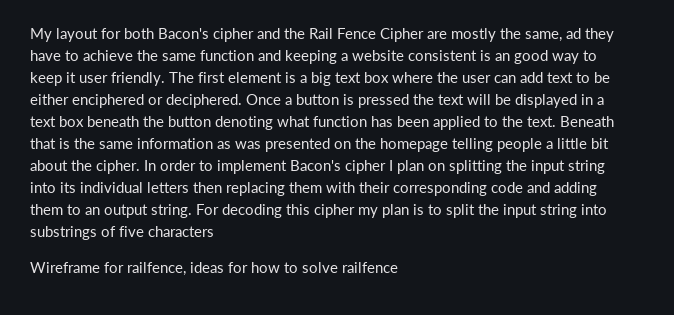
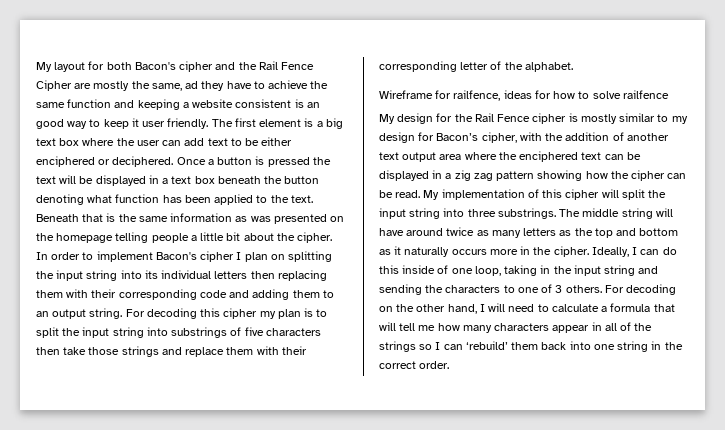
(214, 231) none -> [36,346,307,357] [379,61,573,72] then take those strings and replace them with their corresponding letter of the alphabet.
(398, 267) none -> [379,113,688,124] [379,132,669,143] [379,151,641,162] [379,170,687,181] [379,189,667,200] [379,208,673,219] [379,227,679,238] [379,246,677,257] [379,265,659,276] [379,284,677,295] [379,303,675,314] [379,322,653,333] [379,341,683,352] [379,361,450,369] // My design for the Rail Fence cipher is mostly similar to my design for Bacon’s cipher, with the addition of another text output area where the enciphered text can be displayed in a zig zag pattern showing how the cipher can be read. My implementation of this cipher will split the input string into three substrings. The middle string will have around twice as many letters as the top and bottom as it naturally occurs more in the cipher. Ideally, I can do this inside of one loop, taking in the input string and sending the characters to one of 3 others. For decoding on the other hand, I will need to calculate a formula that will tell me how many characters appear in all of the strings so I can ‘rebuild’ them back into one string in the correct order.

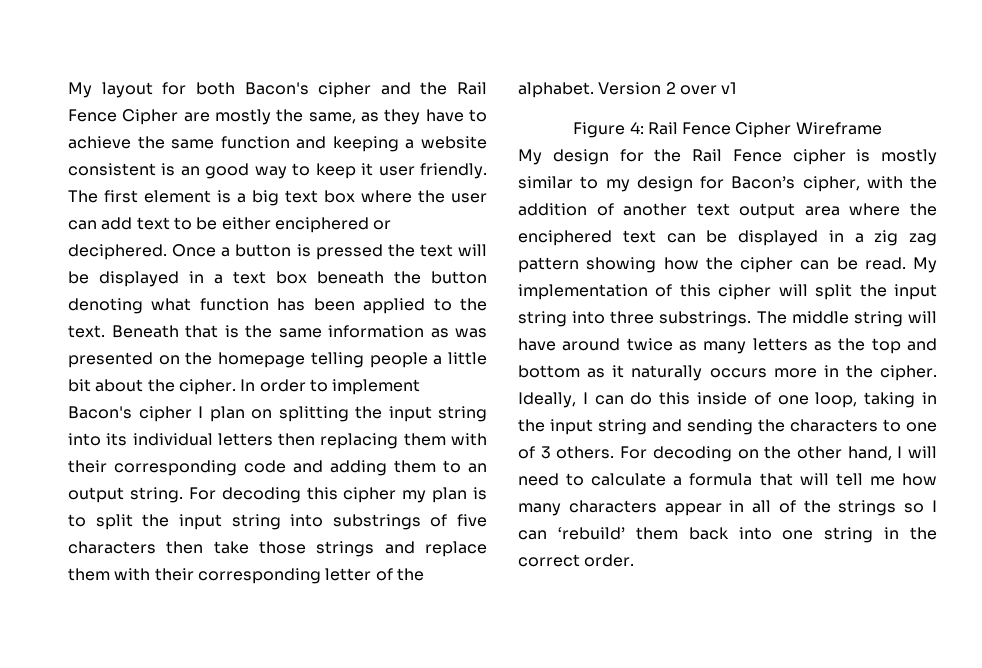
[185,81,199,89] ad -> [361,112,380,122] as
[379,90,669,101] // Wireframe for railfence, ideas for how to solve railfence -> [598,82,738,95] [573,122,882,138] Version 2 over v1 // Figure 4: Rail Fence Cipher Wireframe

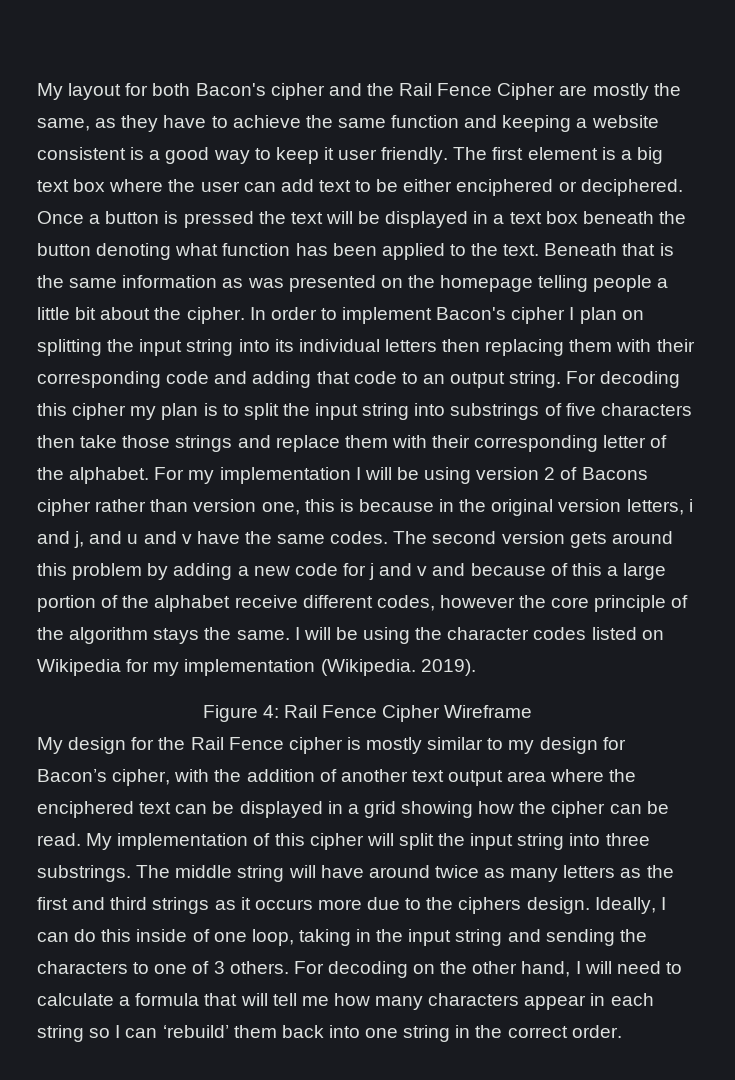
[180,166,200,176] an -> [149,150,161,160] a
[394,460,436,473] them -> [316,371,397,384] that code
[598,82,738,95] Version 2 over v1 -> [154,467,648,484] [37,499,693,516] [37,531,673,548] [37,563,667,580] [37,595,689,612] [37,627,664,644] [37,659,476,676] For my implementation I will be using version 2 of Bacons cipher rather than version one, this is because in the original version letters, i and j, and u and v have the same codes. The second version gets around this problem by adding a new code for j and v and because of this a large portion of the alphabet receive different codes, however the core principle of the algorithm stays the same. I will be using the character codes listed on Wikipedia for my implementation (Wikipedia. 2019).
[874,230,937,246] [518,257,579,273] zig zag pattern -> [363,801,396,818] grid
[871,338,937,354] [518,365,580,378] top and bottom -> [37,897,210,914] first and third strings
[631,365,703,381] naturally -> (251, 903) none
[823,365,937,381] in the cipher. -> [367,897,590,914] due to the ciphers design.
[752,500,897,516] all of the strings -> [610,993,654,1006] [37,1025,84,1042] each string

